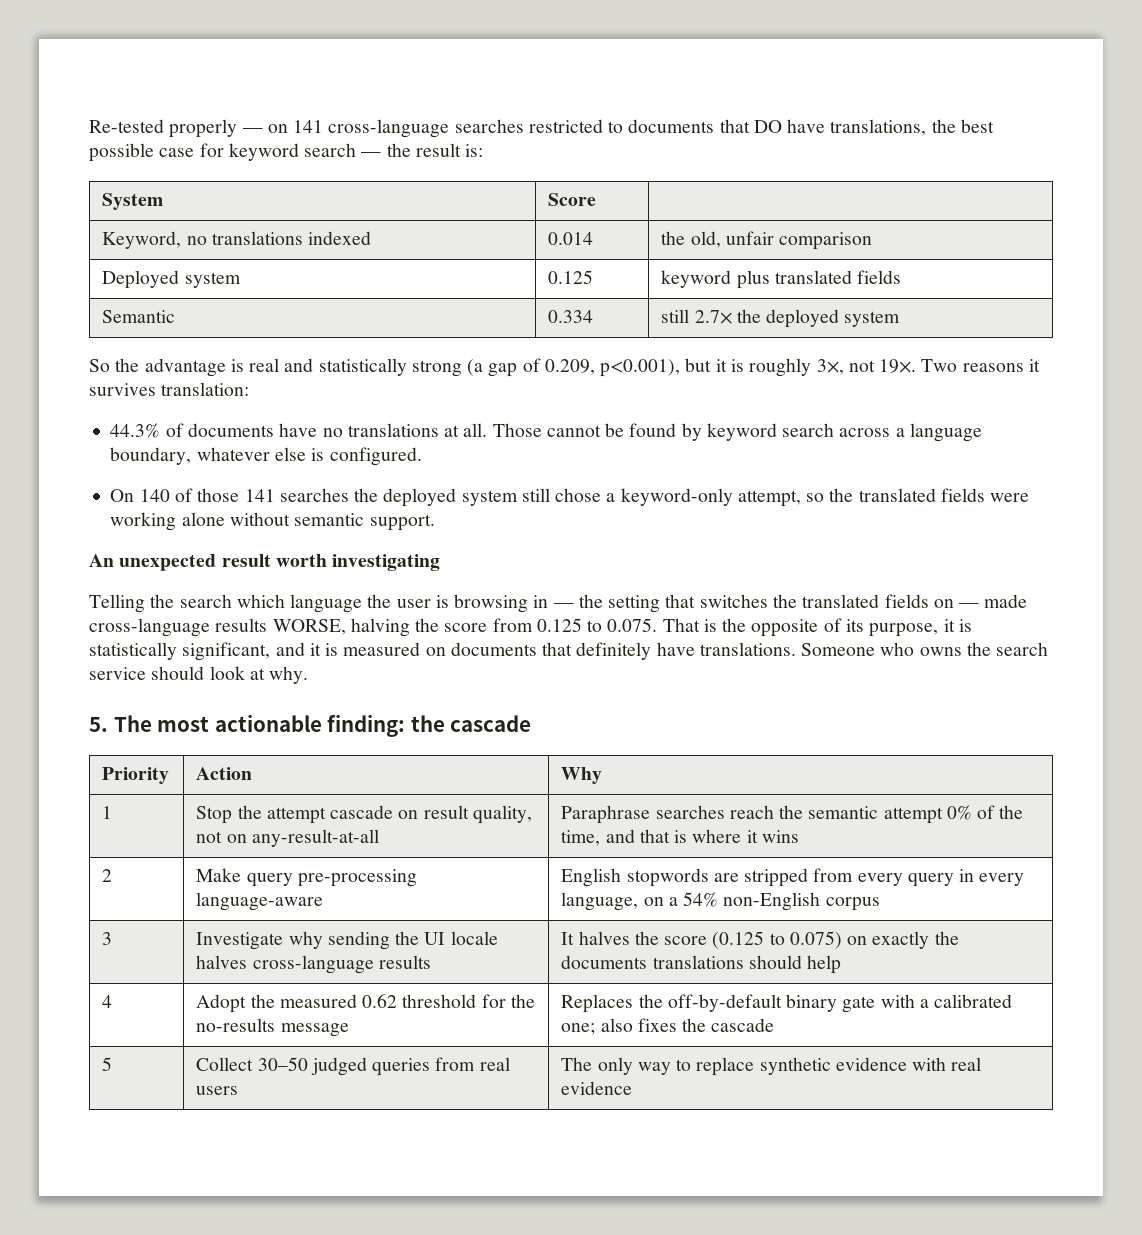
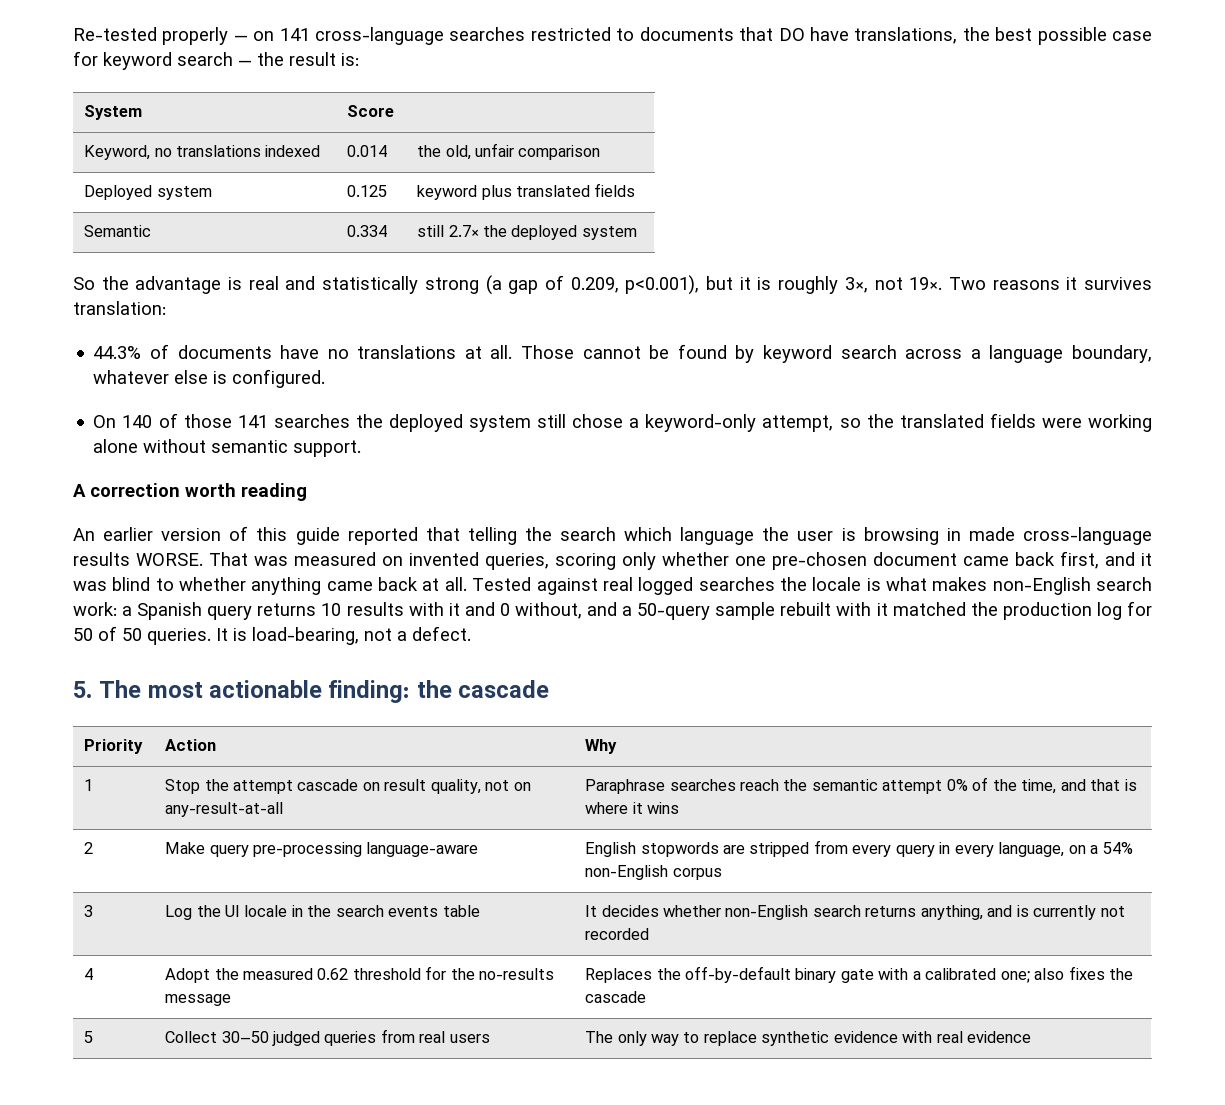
[89,554,441,571] [89,594,145,613] An unexpected result worth investigating // Telling -> [73,483,307,501] [73,526,517,545] A correction worth reading // An earlier version of this guide reported that telling
[553,594,1028,613] [89,618,972,637] [89,642,1049,661] [89,666,309,684] — the setting that switches the translated fields on — made cross-language results WORSE, halving the score from 0.125 to 0.075. That is the opposite of its purpose, it is statistically significant, and it is measured on documents that definitely have translations. Someone who owns the search service should look at why. -> [968,527,1152,545] [73,551,1152,570] [73,577,1153,595] [73,601,1152,620] [73,626,471,645] made cross-language results WORSE. That was measured on invented queries, scoring only whether one pre-chosen document came back first, and it was blind to whether anything came back at all. Tested against real logged searches the locale is what makes non-English search work: a Spanish query returns 10 results with it and 0 without, and a 50-query sample rebuilt with it matched the production log for 50 of 50 queries. It is load-bearing, not a defect.
[196,931,498,950] [196,955,431,974] [561,931,959,949] [561,955,842,974] Investigate why sending the UI locale halves cross-language results | It halves the score (0.125 to 0.075) on exactly the documents translations should help -> [165,905,480,920] [585,905,1125,920] [585,928,650,940] Log the UI locale in the search events table | It decides whether non-English search returns anything, and is currently not recorded

